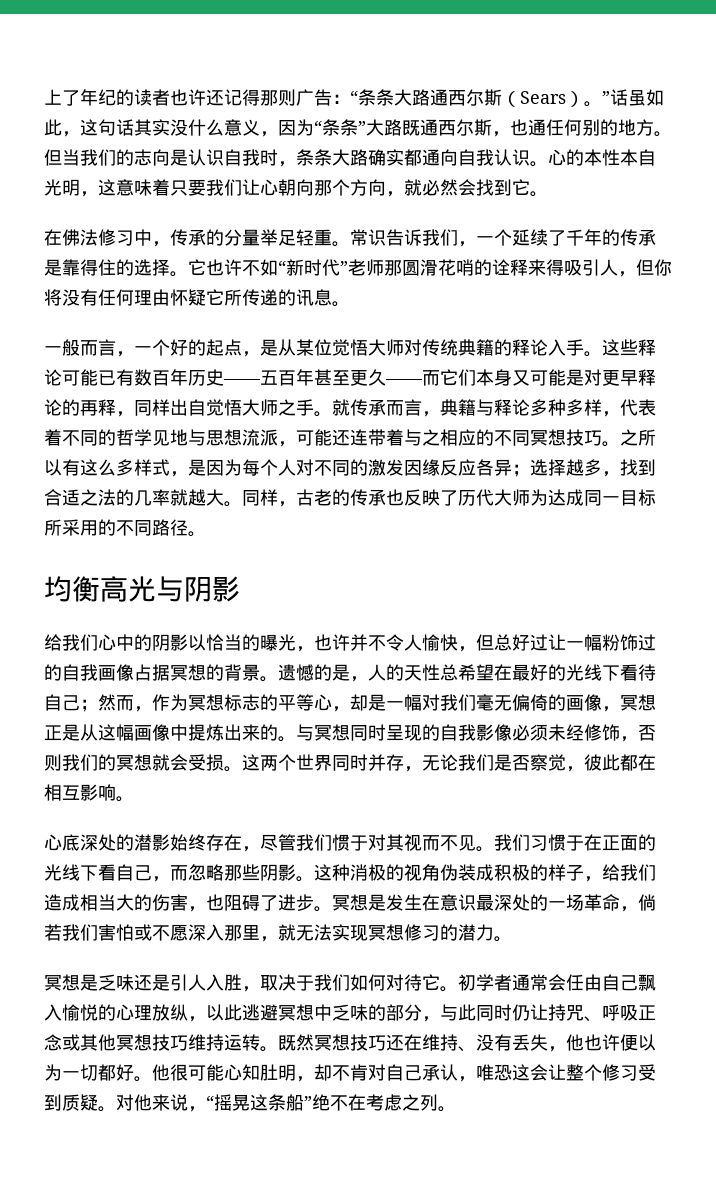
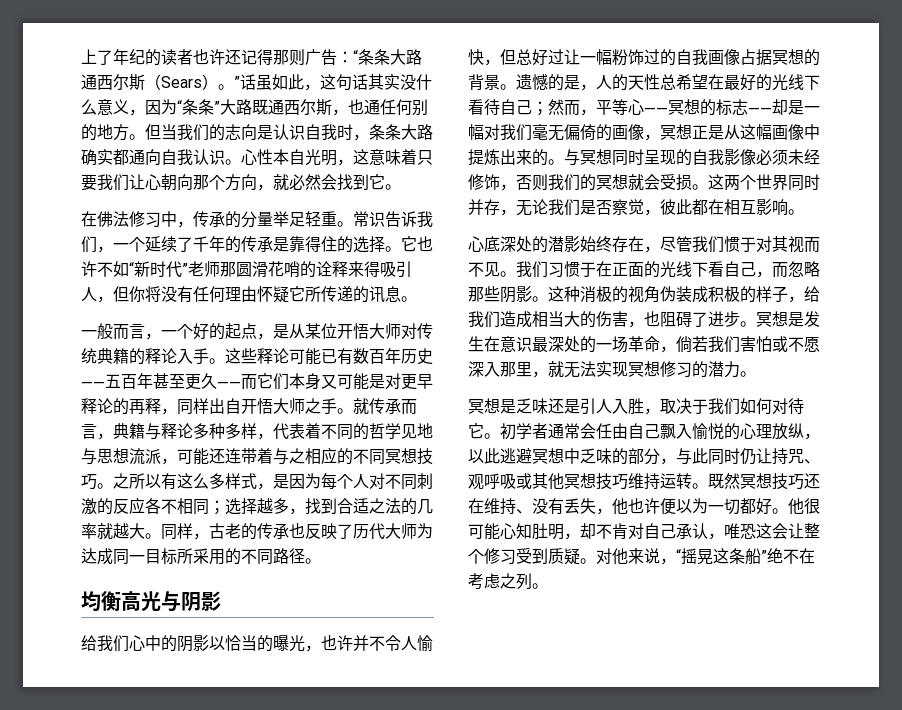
[566,149,602,166] 的本 -> (257, 157) none
[332,339,350,356] 觉 -> [337,324,353,339] 开
[206,399,224,416] 觉 -> [241,399,257,414] 开
[350,459,512,476] 的激发因缘反应各异 -> [417,473,433,490] [81,497,209,515] 刺激的反应各不相同
[152,694,350,712] 作为冥想标志的平等心， -> [596,99,772,116] 平等心——冥想的标志——
[602,1004,656,1021] [44,1034,62,1051] 呼吸正念 -> [468,473,516,490] 观呼吸

